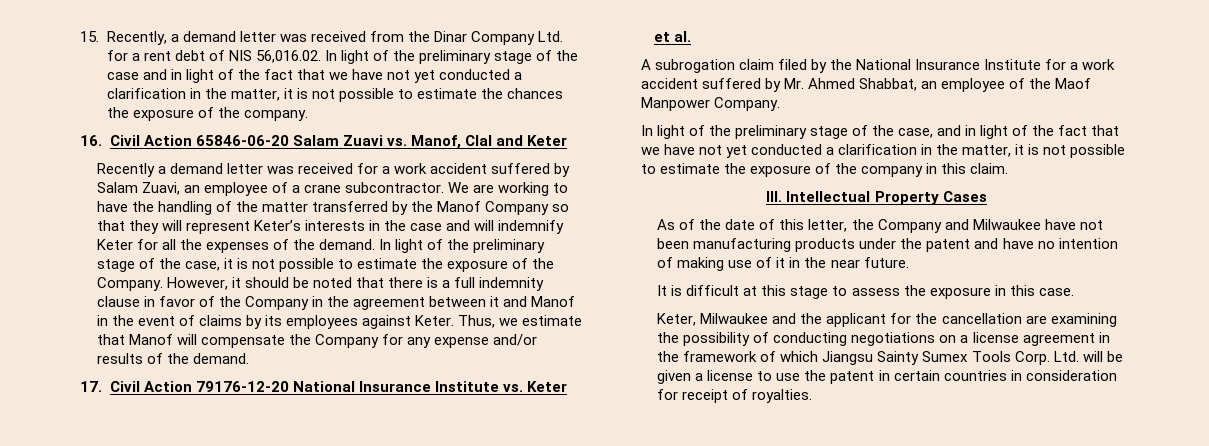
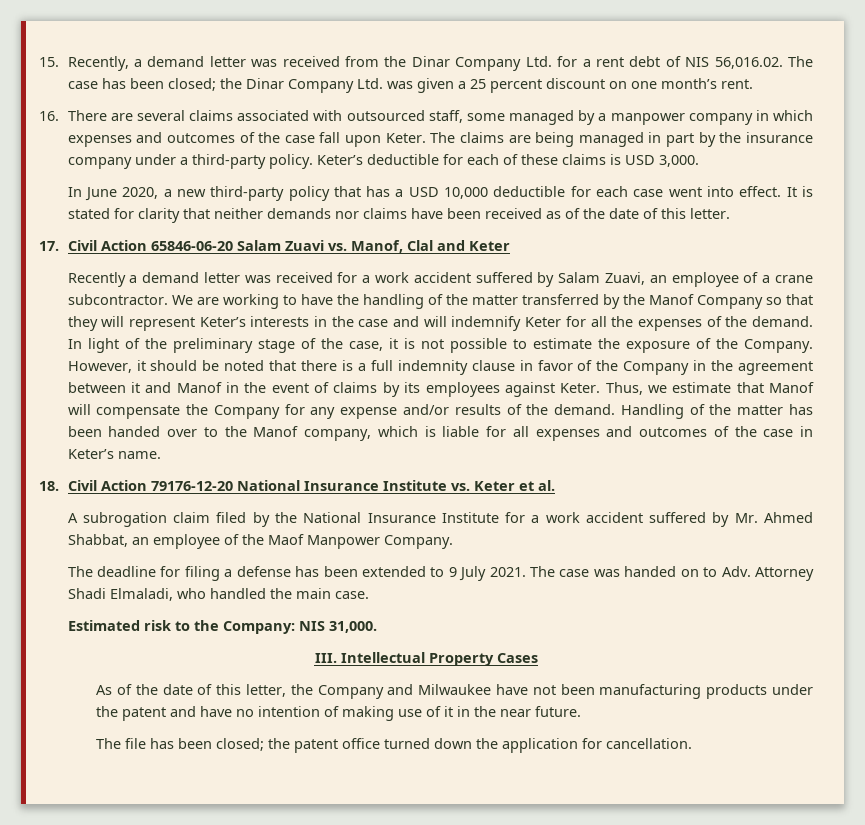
[324,50,579,64] [106,69,523,83] [106,88,564,102] [106,107,308,121] [80,135,102,146] In light of the preliminary stage of the case and in light of the fact that we have not yet conducted a clarification in the matter, it is not possible to estimate the chances the exposure of the company. // 16. -> [788,56,814,67] [67,78,753,93] [39,110,814,125] [67,132,813,147] [67,154,699,169] [67,186,813,201] [67,208,730,223] [39,241,59,251] The case has been closed; the Dinar Company Ltd. was given a 25 percent discount on one month’s rent. // 16. There are several claims associated with outsourced staff, some managed by a manpower company in which expenses and outcomes of the case fall upon Keter. The claims are being managed in part by the insurance company under a third-party policy. Keter’s deductible for each of these claims is USD 3,000. // In June 2020, a new third-party policy that has a USD 10,000 deductible for each case went into effect. It is stated for clarity that neither demands nor claims have been received as of the date of this letter. // 17.
[80,381,102,392] // 17. -> [620,404,814,419] [67,426,813,441] [67,449,161,459] [39,481,59,491] Handling of the matter has been handed over to the Manof company, which is liable for all expenses and outcomes of the case in Keter’s name. // 18.
[640,125,1120,139] [640,144,1126,158] [640,163,1009,177] In light of the preliminary stage of the case, and in light of the fact that we have not yet conducted a clarification in the matter, it is not possible to estimate the exposure of the company in this claim. -> [67,566,815,581] [67,588,369,601] [67,620,377,634] The deadline for filing a defense has been extended to 9 July 2021. The case was handed on to Adv. Attorney Shadi Elmaladi, who handled the main case. // Estimated risk to the Company: NIS 31,000.
[657,285,1074,299] [657,313,1117,327] [657,332,1110,346] [657,351,1123,365] [657,370,1117,384] [657,389,813,403] It is difficult at this stage to assess the exposure in this case. // Keter, Milwaukee and the applicant for the cancellation are examining the possibility of conducting negotiations on a license agreement in the framework of which Jiangsu Sainty Sumex Tools Corp. Ltd. will be given a license to use the patent in certain countries in consideration for receipt of royalties. -> [96,738,693,753] The file has been closed; the patent office turned down the application for cancellation.

